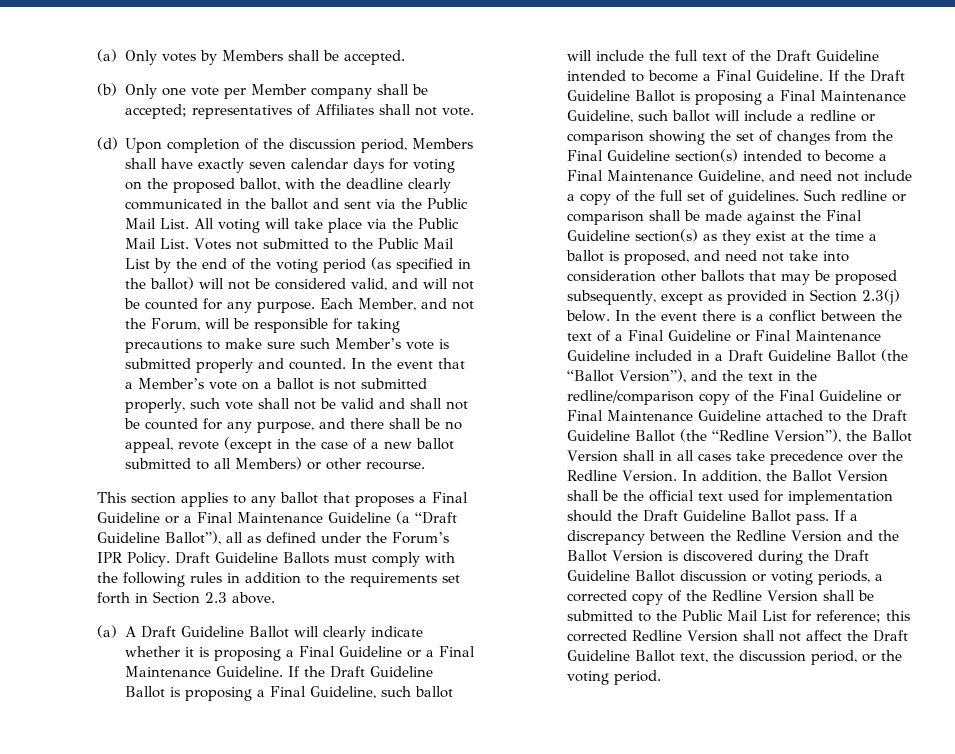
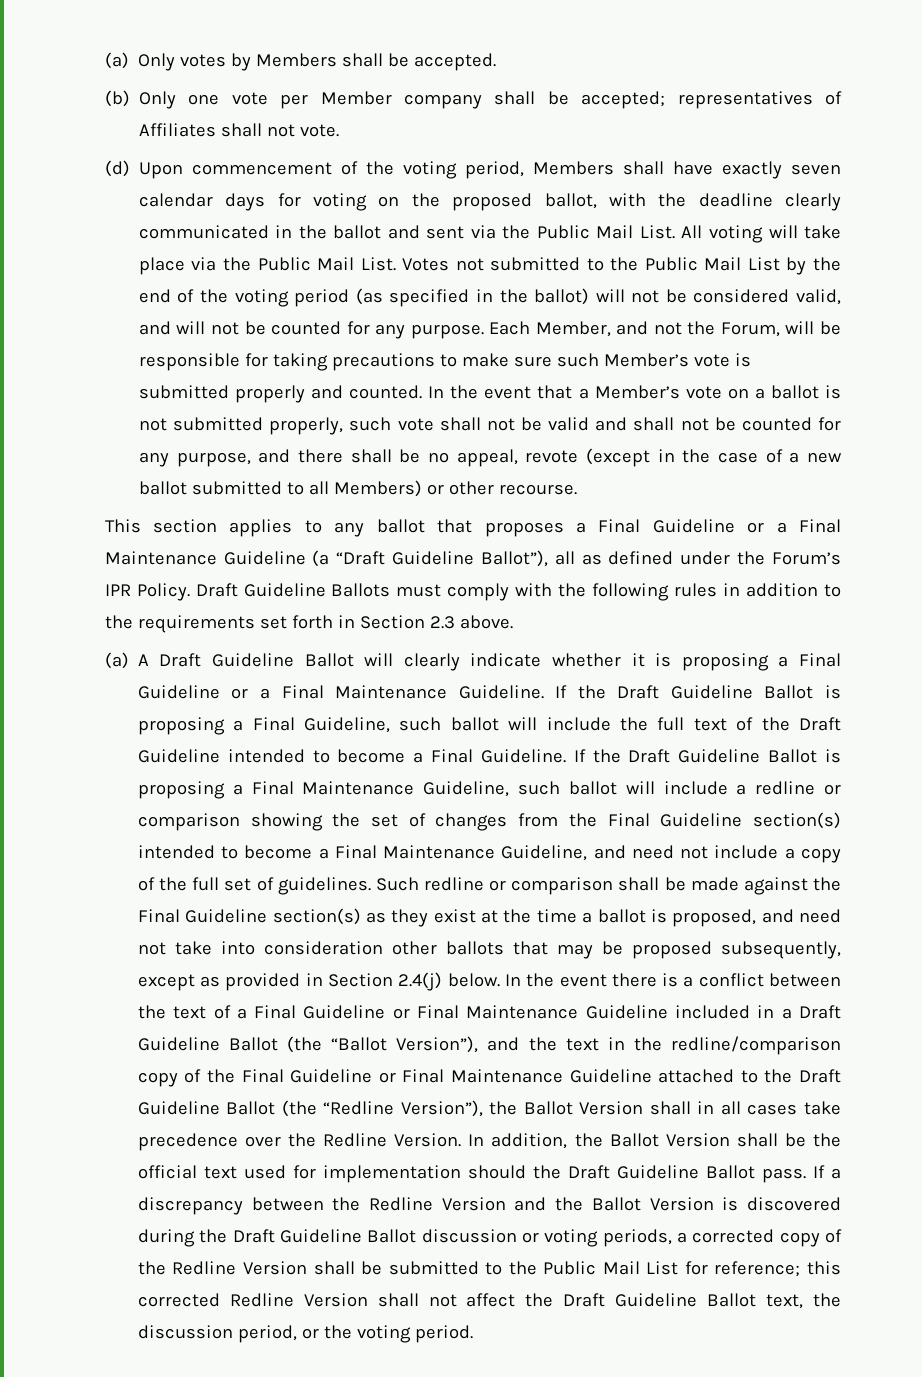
[167,138,357,153] completion of the discussion -> [191,161,457,179] commencement of the voting
[862,289,901,305] 2.3(j) -> [398,972,443,991] 2.4(j)

